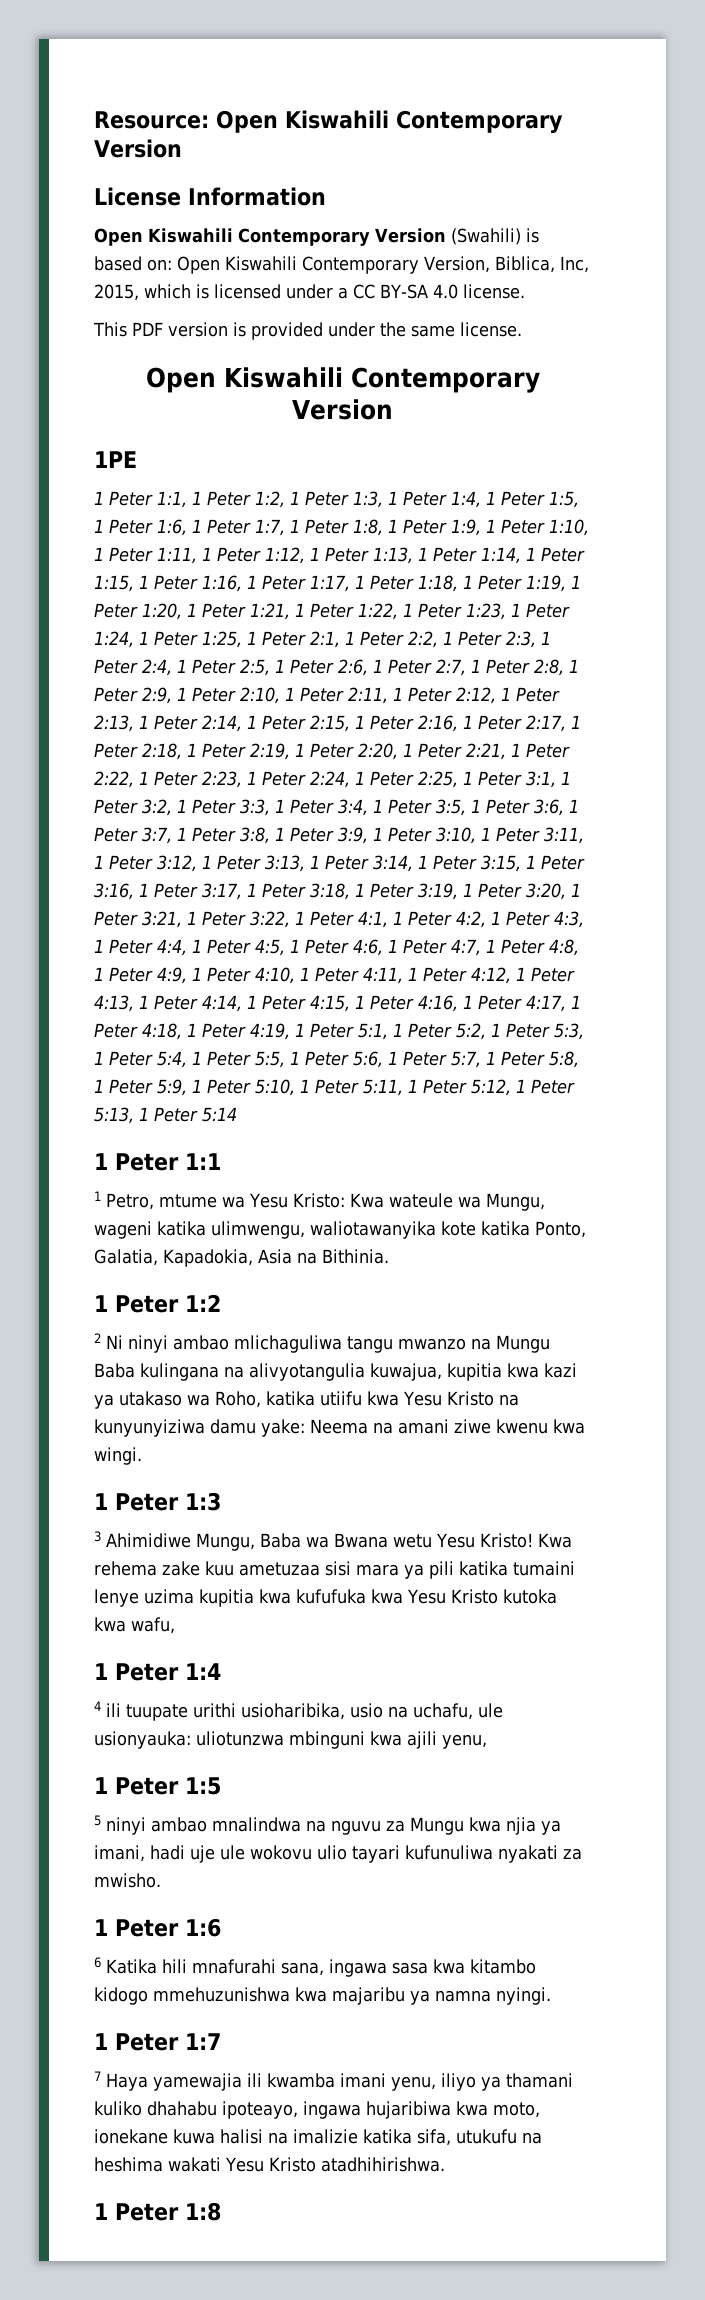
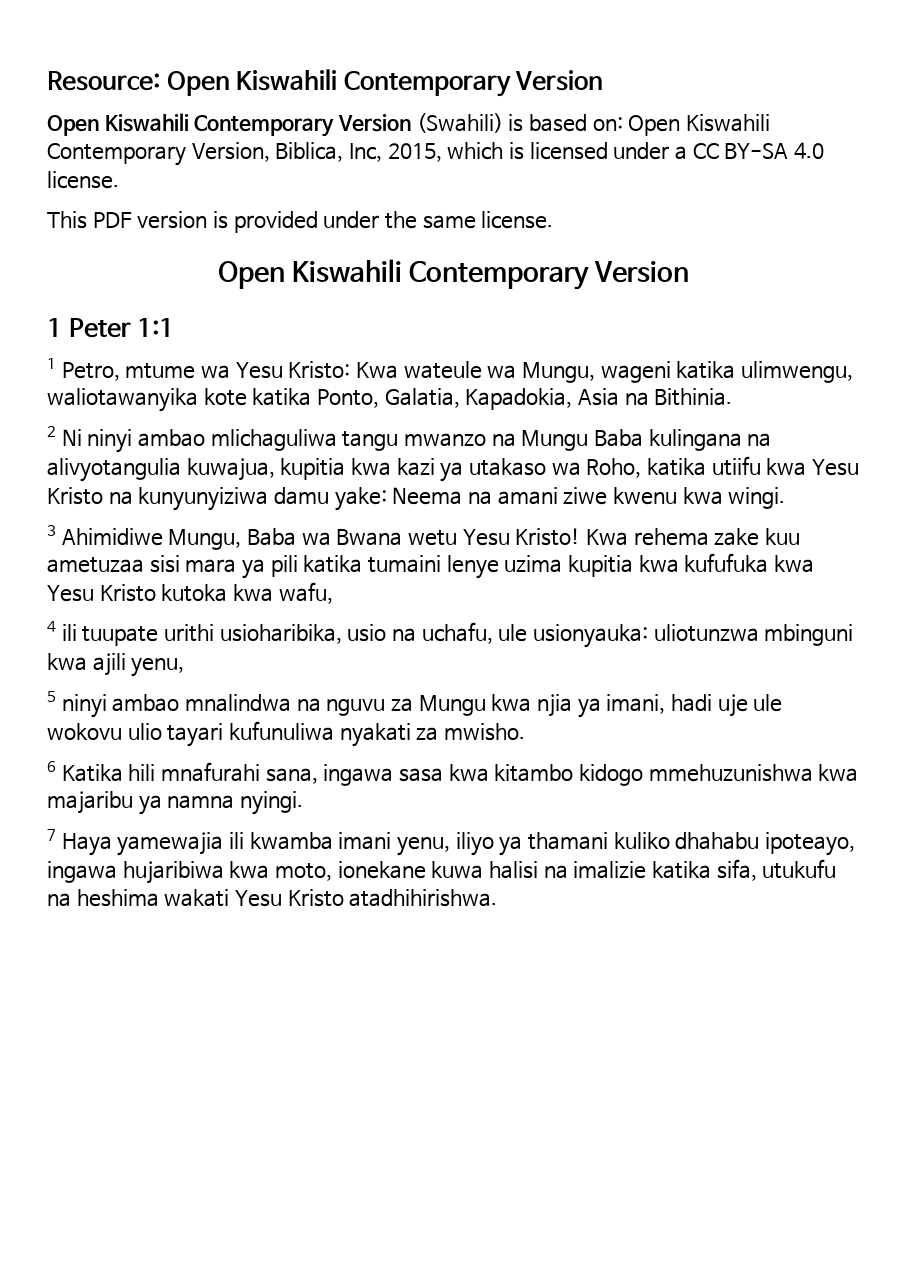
[94,187,326,206] // License Information -> (604, 80) none
[94,451,137,468] [94,491,579,508] [94,519,589,536] [94,547,585,564] [94,575,581,592] [94,603,570,620] [94,631,551,648] [94,659,579,676] [94,687,560,704] [94,715,581,732] [94,743,570,760] [94,771,571,788] [94,799,579,816] [94,827,584,844] [94,855,585,872] [94,883,581,900] [94,911,584,928] [94,939,579,956] [94,967,575,984] [94,995,581,1012] [94,1023,584,1040] [94,1051,579,1068] [94,1079,575,1096] [94,1107,237,1124] // 1PE // 1 Peter 1:1, 1 Peter 1:2, 1 Peter 1:3, 1 Peter 1:4, 1 Peter 1:5, 1 Peter 1:6, 1 Peter 1:7, 1 Peter 1:8, 1 Peter 1:9, 1 Peter 1:10, 1 Peter 1:11, 1 Peter 1:12, 1 Peter 1:13, 1 Peter 1:14, 1 Peter 1:15, 1 Peter 1:16, 1 Peter 1:17, 1 Peter 1:18, 1 Peter 1:19, 1 Peter 1:20, 1 Peter 1:21, 1 Peter 1:22, 1 Peter 1:23, 1 Peter 1:24, 1 Peter 1:25, 1 Peter 2:1, 1 Peter 2:2, 1 Peter 2:3, 1 Peter 2:4, 1 Peter 2:5, 1 Peter 2:6, 1 Peter 2:7, 1 Peter 2:8, 1 Peter 2:9, 1 Peter 2:10, 1 Peter 2:11, 1 Peter 2:12, 1 Peter 2:13, 1 Peter 2:14, 1 Peter 2:15, 1 Peter 2:16, 1 Peter 2:17, 1 Peter 2:18, 1 Peter 2:19, 1 Peter 2:20, 1 Peter 2:21, 1 Peter 2:22, 1 Peter 2:23, 1 Peter 2:24, 1 Peter 2:25, 1 Peter 3:1, 1 Peter 3:2, 1 Peter 3:3, 1 Peter 3:4, 1 Peter 3:5, 1 Peter 3:6, 1 Peter 3:7, 1 Peter 3:8, 1 Peter 3:9, 1 Peter 3:10, 1 Peter 3:11, 1 Peter 3:12, 1 Peter 3:13, 1 Peter 3:14, 1 Peter 3:15, 1 Peter 3:16, 1 Peter 3:17, 1 Peter 3:18, 1 Peter 3:19, 1 Peter 3:20, 1 Peter 3:21, 1 Peter 3:22, 1 Peter 4:1, 1 Peter 4:2, 1 Peter 4:3, 1 Peter 4:4, 1 Peter 4:5, 1 Peter 4:6, 1 Peter 4:7, 1 Peter 4:8, 1 Peter 4:9, 1 Peter 4:10, 1 Peter 4:11, 1 Peter 4:12, 1 Peter 4:13, 1 Peter 4:14, 1 Peter 4:15, 1 Peter 4:16, 1 Peter 4:17, 1 Peter 4:18, 1 Peter 4:19, 1 Peter 5:1, 1 Peter 5:2, 1 Peter 5:3, 1 Peter 5:4, 1 Peter 5:5, 1 Peter 5:6, 1 Peter 5:7, 1 Peter 5:8, 1 Peter 5:9, 1 Peter 5:10, 1 Peter 5:11, 1 Peter 5:12, 1 Peter 5:13, 1 Peter 5:14 -> (690, 272) none
[94,1294,221,1313] // 1 Peter 1:2 -> (733, 397) none
[94,1492,221,1511] // 1 Peter 1:3 -> (786, 498) none
[94,1663,221,1681] // 1 Peter 1:4 -> (333, 593) none
[94,1777,221,1795] // 1 Peter 1:5 -> (185, 667) none
[94,1918,221,1937] // 1 Peter 1:6 -> (526, 732) none
[94,2033,221,2051] // 1 Peter 1:7 -> (303, 803) none
[94,2202,221,2221] // 1 Peter 1:8 -> (498, 898) none

